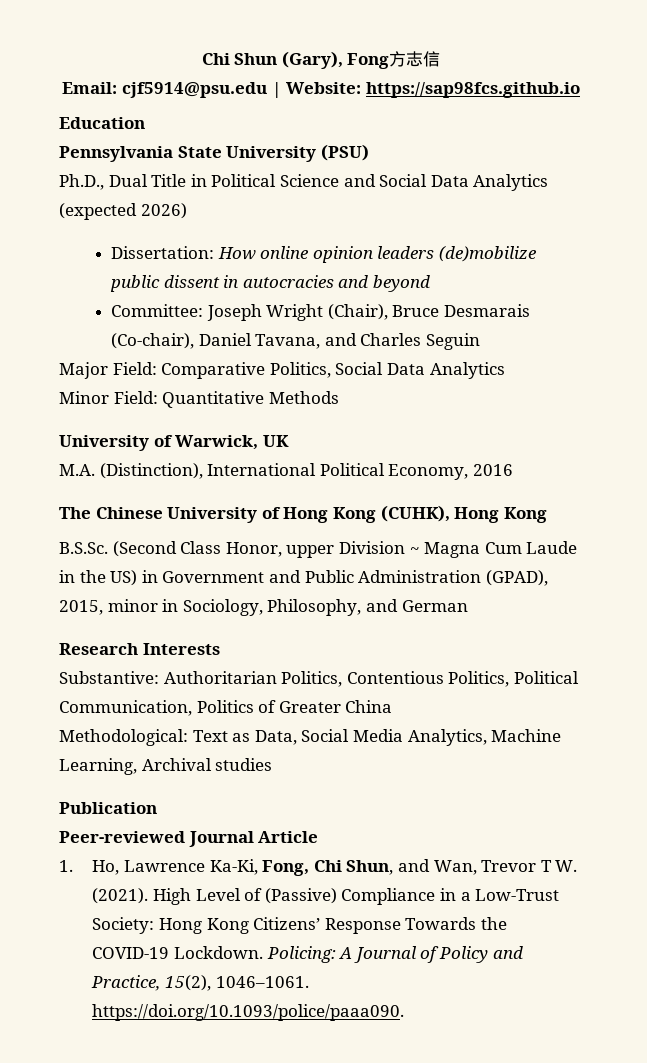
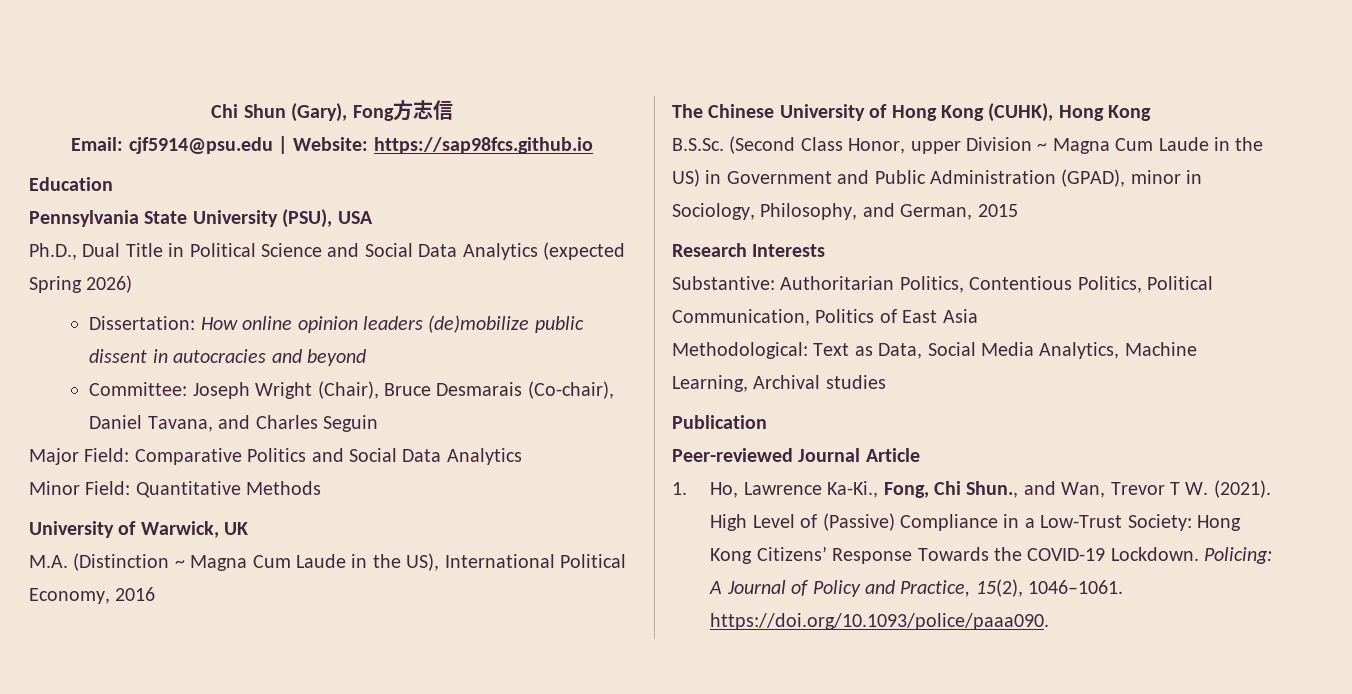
[320,144,369,161] (PSU) -> [282,209,373,228] (PSU), USA
(137, 211) none -> [29,276,82,293] Spring
[269,362,331,378] Politics, -> [247,448,344,462] Politics and
[99,463,203,479] (Distinction), -> [73,553,440,571] (Distinction ~ Magna Cum Laude in the US),
[59,600,103,615] 2015, -> (1126, 178) none
[401,600,468,612] German -> [900,204,1018,220] German, 2015
[278,700,393,713] Greater China -> [902,309,978,323] East Asia
[209,859,258,875] Ka-Ki, -> [827,481,879,498] Ka-Ki.,
[346,860,394,875] Shun, -> [966,481,1019,498] Shun.,

